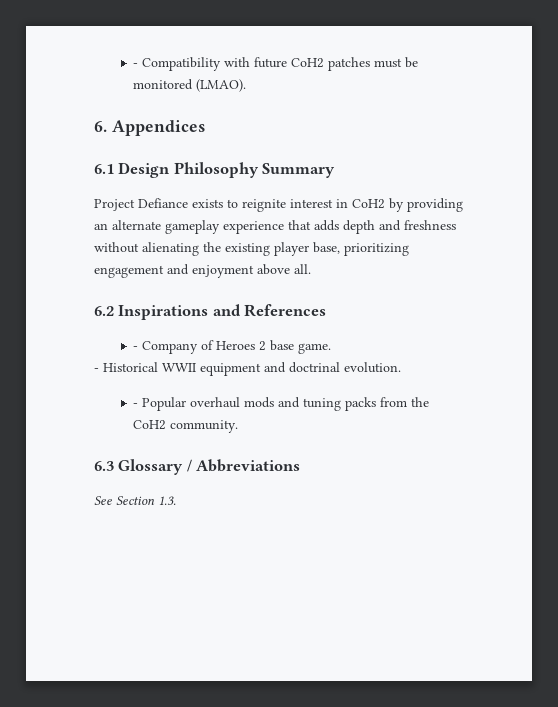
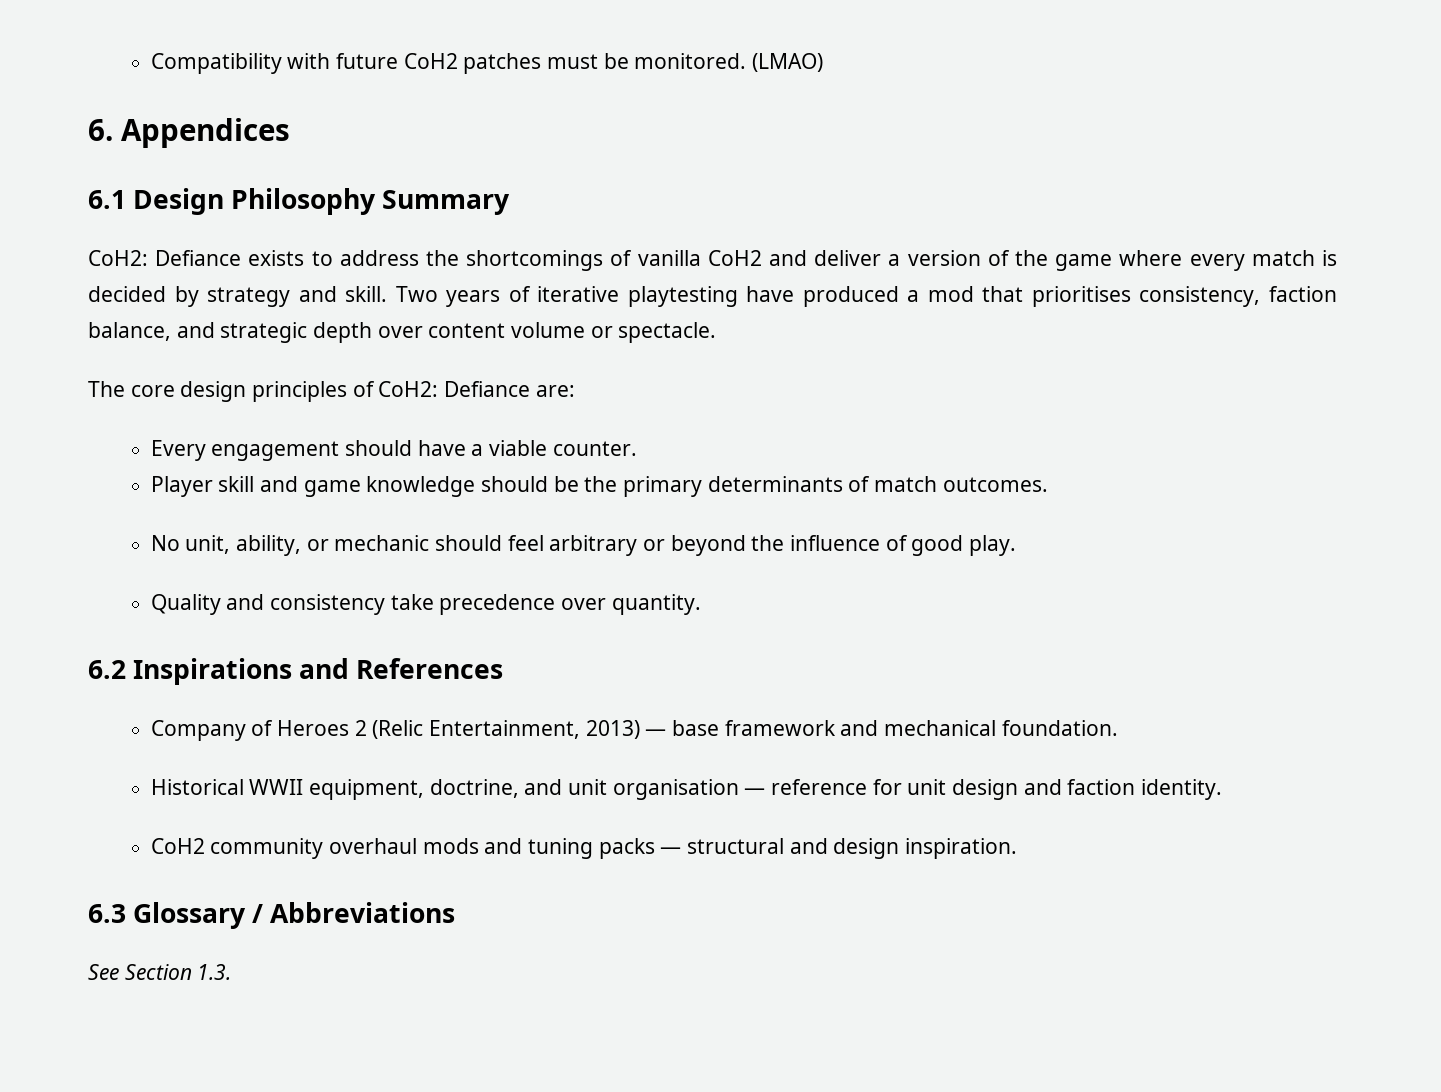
[133,63,139,67] - -> (150, 63) none
[133,79,247,92] monitored (LMAO). -> [634,53,824,72] monitored. (LMAO)
[94,199,135,211] Project -> [88,250,148,266] CoH2:
[242,198,463,212] [94,220,456,234] [94,242,409,256] [94,264,311,278] reignite interest in CoH2 by providing an alternate gameplay experience that adds depth and freshness without alienating the existing player base, prioritizing engagement and enjoyment above all. -> [339,250,1338,271] [88,286,1337,307] [88,322,717,343] [88,381,575,402] [150,440,637,461] [150,476,1048,497] [150,535,1017,556] [150,594,701,615] address the shortcomings of vanilla CoH2 and deliver a version of the game where every match is decided by strategy and skill. Two years of iterative playtesting have produced a mod that prioritises consistency, faction balance, and strategic depth over content volume or spectacle. // The core design principles of CoH2: Defiance are: // Every engagement should have a viable counter. // Player skill and game knowledge should be the primary determinants of match outcomes. // No unit, ability, or mechanic should feel arbitrary or beyond the influence of good play. // Quality and consistency take precedence over quantity.
[133,346,139,350] - -> (504, 668) none
[270,340,332,354] [94,362,401,376] [133,397,187,411] base game. // - Historical WWII equipment and doctrinal evolution. // - Popular -> [372,720,1118,739] [150,779,1223,800] [150,838,324,859] (Relic Entertainment, 2013) — base framework and mechanical foundation. // Historical WWII equipment, doctrine, and unit organisation — reference for unit design and faction identity. // CoH2 community
[380,397,430,407] [133,420,239,433] from the CoH2 community. -> [660,838,1018,859] — structural and design inspiration.

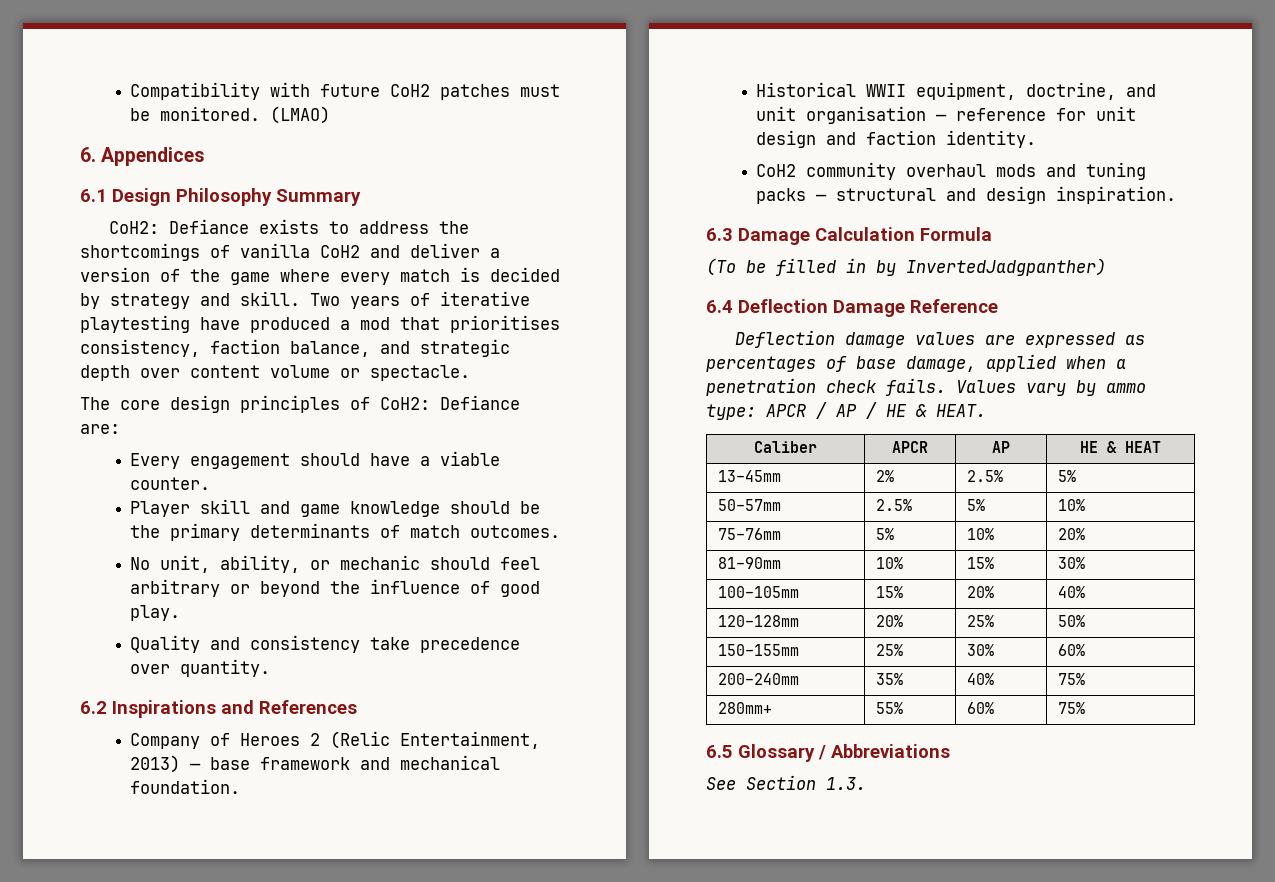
(126, 913) none -> [738,227,992,245] [706,258,1106,276] [706,299,998,317] [734,330,1145,348] [706,354,1126,372] [706,378,1146,396] [706,402,986,420] [754,441,817,453] [892,441,928,453] [992,441,1010,453] [1080,441,1161,453] [717,470,781,482] [875,470,894,482] [966,470,1003,482] [1057,470,1076,482] [717,499,781,511] [875,499,912,511] [966,499,985,511] [1057,499,1085,511] [717,528,781,540] [875,528,894,540] [966,528,994,540] [1057,528,1085,540] [717,557,781,569] [875,557,903,569] [966,557,994,569] [1057,557,1085,569] [717,586,799,598] [875,586,903,598] [966,586,994,598] [1057,586,1085,598] [717,615,799,627] [875,615,903,627] [966,615,994,627] [1057,615,1085,627] [717,644,799,656] [875,644,903,656] [966,644,994,656] [1057,644,1085,656] [717,673,799,685] [875,673,903,685] [966,673,994,685] [1057,673,1085,685] [717,702,772,714] [875,702,903,714] [966,702,994,714] [1057,702,1085,714] [706,745,733,758] Damage Calculation Formula // (To be filled in by InvertedJadgpanther) // 6.4 Deflection Damage Reference // Deflection damage values are expressed as percentages of base damage, applied when a penetration check fails. Values vary by ammo type: APCR / AP / HE & HEAT. // Caliber | APCR | AP | HE & HEAT // 13–45mm | 2% | 2.5% | 5% // 50–57mm | 2.5% | 5% | 10% // 75–76mm | 5% | 10% | 20% // 81–90mm | 10% | 15% | 30% // 100–105mm | 15% | 20% | 40% // 120–128mm | 20% | 25% | 50% // 150–155mm | 25% | 30% | 60% // 200–240mm | 35% | 40% | 75% // 280mm+ | 55% | 60% | 75% // 6.5

